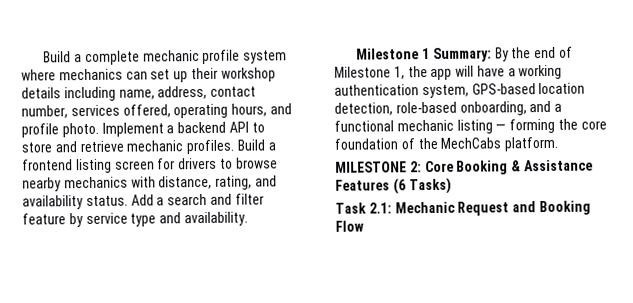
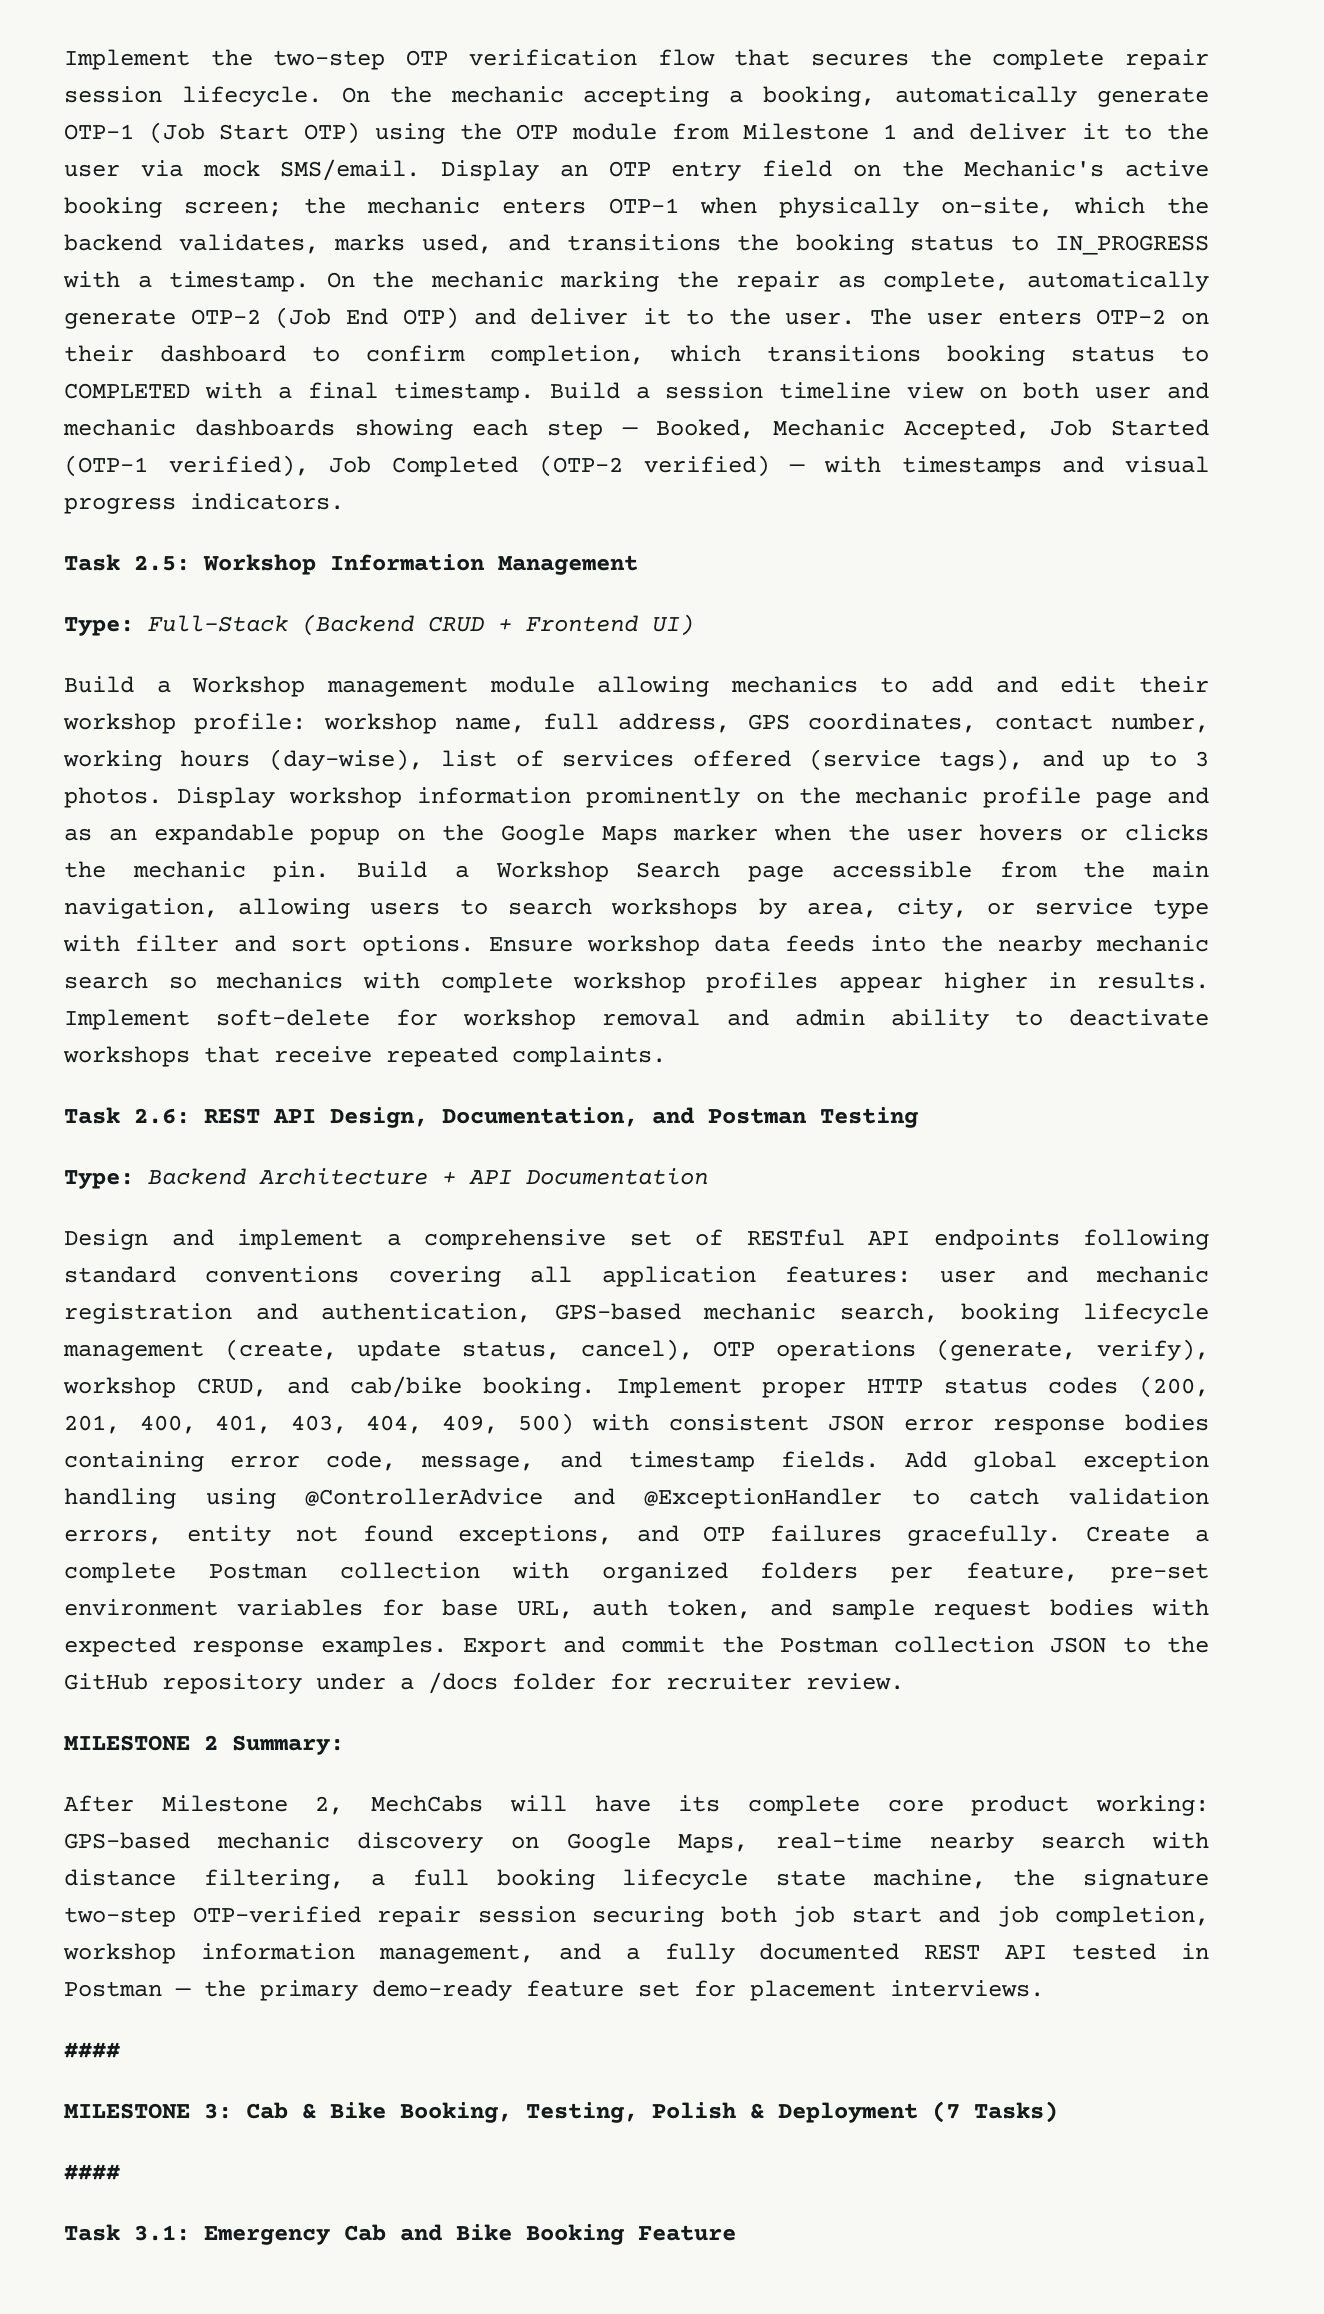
[43,49,288,66] [21,67,276,83] [21,85,257,102] [21,103,292,119] [21,121,265,138] [21,139,276,155] [22,157,278,174] [22,175,277,192] [22,193,264,210] [22,211,248,228] [356,46,573,62] [334,64,563,81] [334,82,586,99] [334,100,563,116] [334,118,607,134] [334,136,560,152] [335,159,593,175] [335,178,406,195] Build a complete mechanic profile system where mechanics can set up their workshop details including name, address, contact number, services offered, operating hours, and profile photo. Implement a backend API to store and retrieve mechanic profiles. Build a frontend listing screen for drivers to browse nearby mechanics with distance, rating, and availability status. Add a search and filter feature by service type and availability. // Milestone 1 Summary: By the end of Milestone 1, the app will have a working authentication system, GPS-based location detection, role-based onboarding, and a functional mechanic listing — forming the core foundation of the MechCabs platform. // MILESTONE 2: Core Booking & Assistance Features (6 -> [64,49,1210,70] [64,86,1210,107] [64,122,1210,144] [64,159,1209,181] [64,197,1209,218] [64,234,1209,255] [63,271,1209,292] [64,307,1210,329] [64,345,1209,366] [64,382,1209,403] [63,419,1209,440] [64,455,1210,477] [64,493,344,514] [64,554,638,575] [64,614,694,636] [64,676,1210,697] [63,713,1209,734] [63,749,1210,771] [64,787,1209,808] [64,824,1210,845] [64,861,1210,882] [64,898,1209,919] [63,935,1209,956] [64,972,1210,993] [64,1009,1209,1030] [63,1046,666,1067] [64,1107,918,1128] [64,1168,708,1189] [64,1229,1209,1250] [64,1266,1209,1287] [64,1303,1209,1324] [63,1339,1209,1361] [63,1376,1210,1398] [64,1413,1209,1435] [64,1451,1209,1472] [64,1488,1209,1509] [64,1525,1209,1546] [64,1562,1209,1583] [64,1599,1210,1620] [64,1636,1209,1657] [64,1672,904,1694] [64,1735,344,1755] [64,1795,1210,1816] [64,1832,1209,1853] [64,1869,1209,1890] [64,1906,1209,1927] [63,1943,1209,1964] [64,1980,1044,2001] [64,2042,120,2058] [64,2101,960,2123] Implement the two-step OTP verification flow that secures the complete repair session lifecycle. On the mechanic accepting a booking, automatically generate OTP-1 (Job Start OTP) using the OTP module from Milestone 1 and deliver it to the user via mock SMS/email. Display an OTP entry field on the Mechanic's active booking screen; the mechanic enters OTP-1 when physically on-site, which the backend validates, marks used, and transitions the booking status to IN_PROGRESS with a timestamp. On the mechanic marking the repair as complete, automatically generate OTP-2 (Job End OTP) and deliver it to the user. The user enters OTP-2 on their dashboard to confirm completion, which transitions booking status to COMPLETED with a final timestamp. Build a session timeline view on both user and mechanic dashboards showing each step — Booked, Mechanic Accepted, Job Started (OTP-1 verified), Job Completed (OTP-2 verified) — with timestamps and visual progress indicators. // Task 2.5: Workshop Information Management // Type: Full-Stack (Backend CRUD + Frontend UI) // Build a Workshop management module allowing mechanics to add and edit their workshop profile: workshop name, full address, GPS coordinates, contact number, working hours (day-wise), list of services offered (service tags), and up to 3 photos. Display workshop information prominently on the mechanic profile page and as an expandable popup on the Google Maps marker when the user hovers or clicks the mechanic pin. Build a Workshop Search page accessible from the main navigation, allowing users to search workshops by area, city, or service type with filter and sort options. Ensure workshop data feeds into the nearby mechanic search so mechanics with complete workshop profiles appear higher in results. Implement soft-delete for workshop removal and admin ability to deactivate workshops that receive repeated complaints. // Task 2.6: REST API Design, Documentation, and Postman Testing // Type: Backend Architecture + API Documentation // Design and implement a comprehensive set of RESTful API endpoints following standard conventions covering all application features: user and mechanic registration and authentication, GPS-based mechanic search, booking lifecycle management (create, update status, cancel), OTP operations (generate, verify), workshop CRUD, and cab/bike booking. Implement proper HTTP status codes (200, 201, 400, 401, 403, 404, 409, 500) with consistent JSON error response bodies containing error code, message, and timestamp fields. Add global exception handling using @ControllerAdvice and @ExceptionHandler to catch validation errors, entity not found exceptions, and OTP failures gracefully. Create a complete Postman collection with organized folders per feature, pre-set environment variables for base URL, auth token, and sample request bodies with expected response examples. Export and commit the Postman collection JSON to the GitHub repository under a /docs folder for recruiter review. // MILESTONE 2 Summary: // After Milestone 2, MechCabs will have its complete core product working: GPS-based mechanic discovery on Google Maps, real-time nearby search with distance filtering, a full booking lifecycle state machine, the signature two-step OTP-verified repair session securing both job start and job completion, workshop information management, and a fully documented REST API tested in Postman — the primary demo-ready feature set for placement interviews. // #### // MILESTONE 3: Cab & Bike Booking, Testing, Polish & Deployment (7
[335,200,591,216] [335,220,364,232] // Task 2.1: Mechanic Request and Booking Flow -> [64,2164,120,2180] [64,2224,736,2245] // #### // Task 3.1: Emergency Cab and Bike Booking Feature

